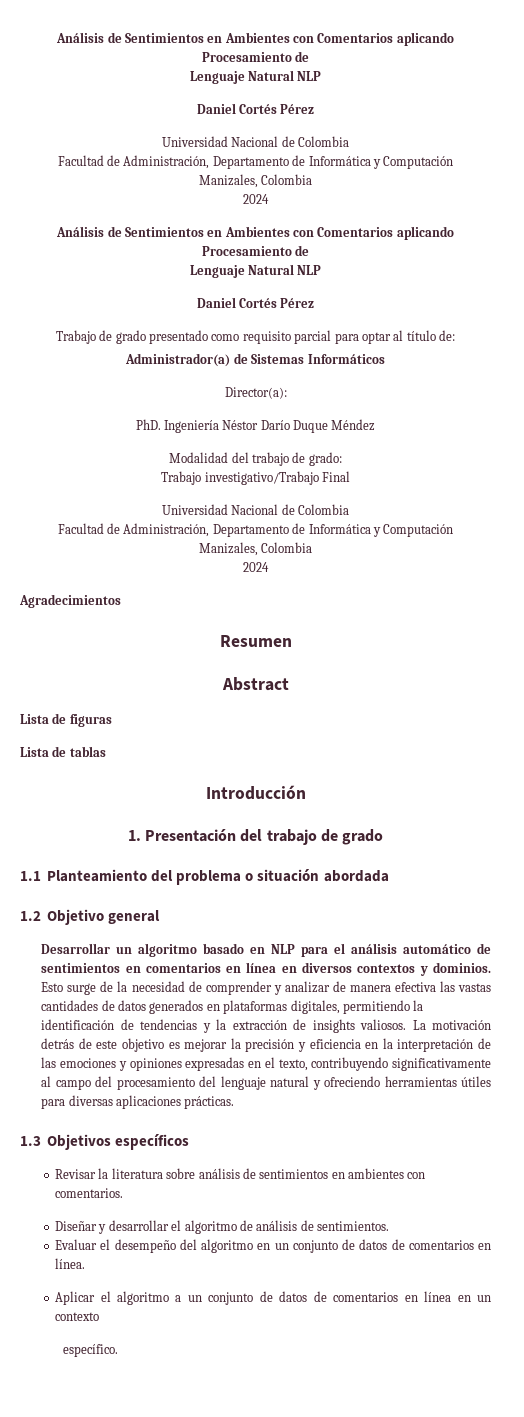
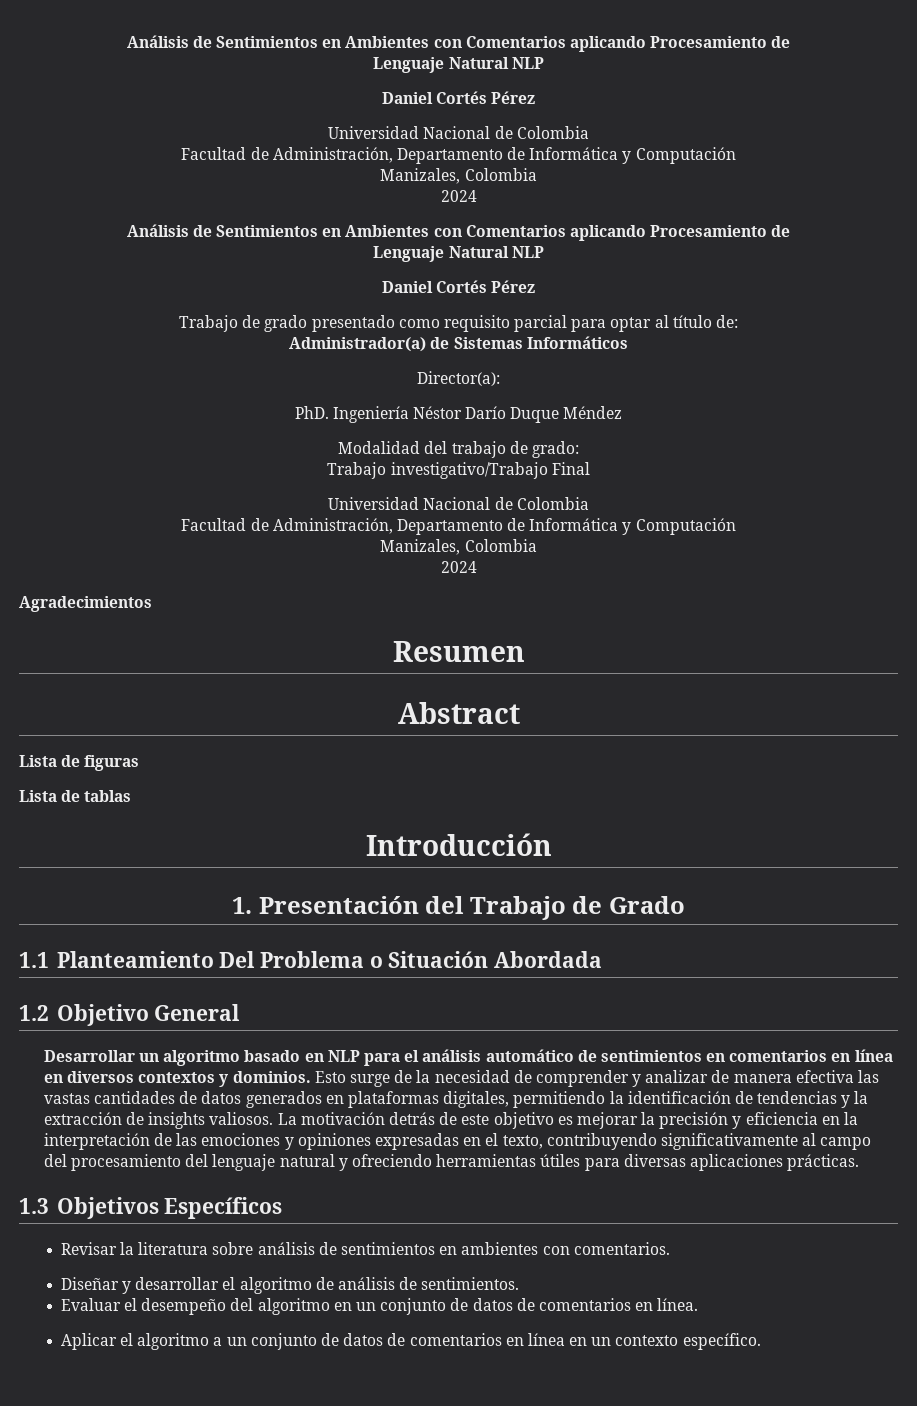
[266,829,384,845] trabajo de grado -> [469,896,685,920] Trabajo de Grado
[151,869,389,885] del problema o situación abordada -> [219,951,603,968] Del Problema o Situación Abordada
[108,910,161,924] general -> [154,1004,241,1021] General
[115,1134,190,1150] específicos -> [164,1197,283,1219] Específicos
(100, 1316) // -> (679, 1340) none

